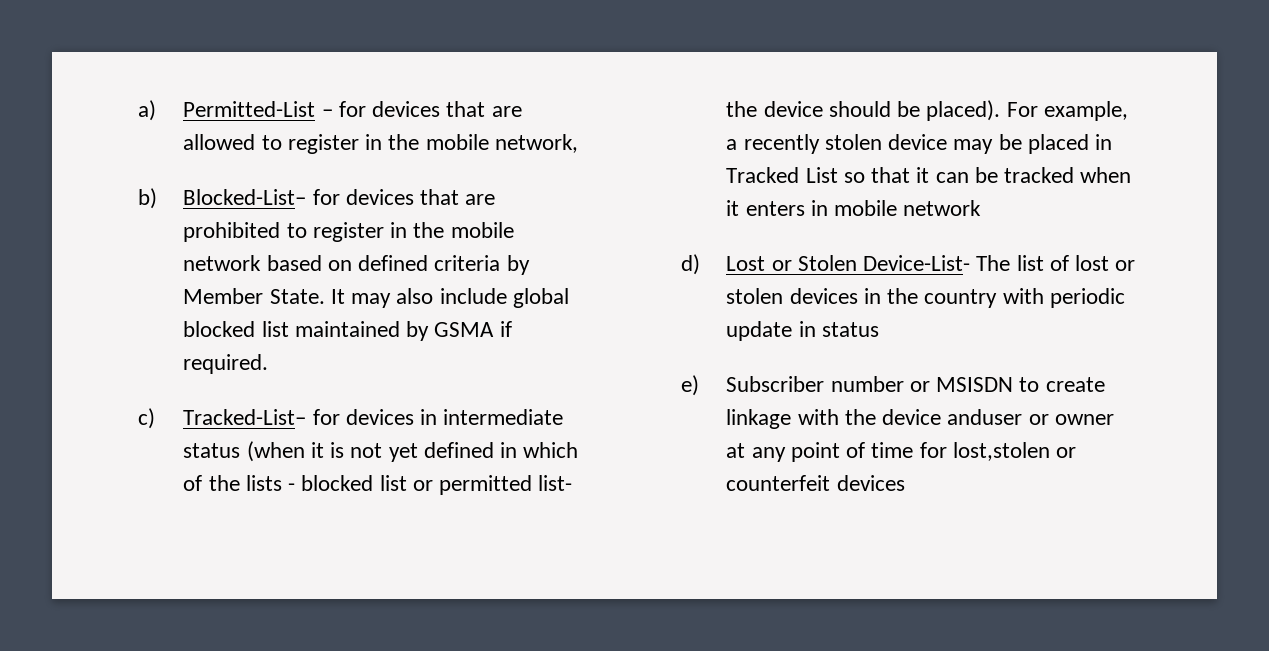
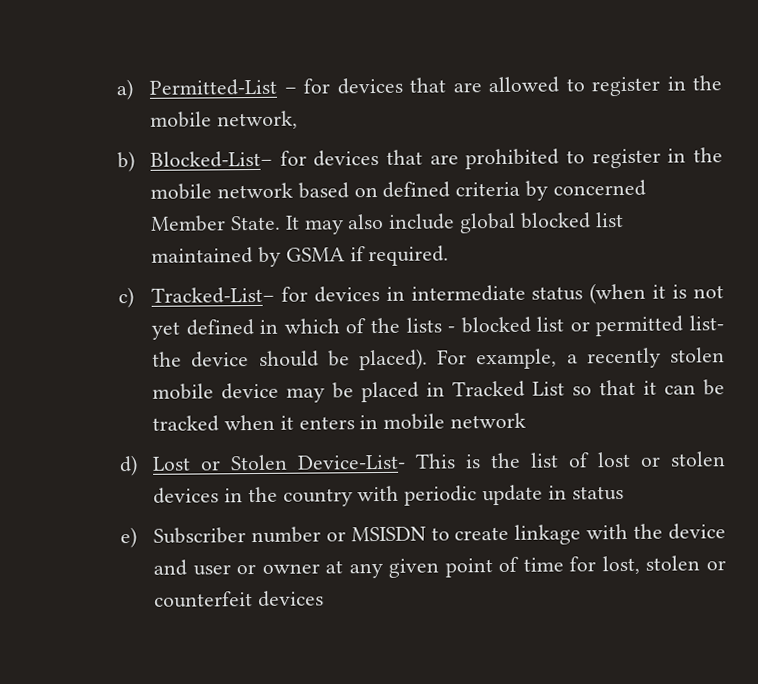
(530, 265) none -> [552,179,646,197] concerned
(882, 142) none -> [152,383,215,400] mobile
[976,255,1011,271] The -> [415,452,522,469] This is the
[947,409,1023,425] anduser -> [153,559,231,576] and user
(786, 454) none -> [388,558,440,578] given
[952,442,1050,461] lost,stolen -> [601,555,701,575] lost, stolen

